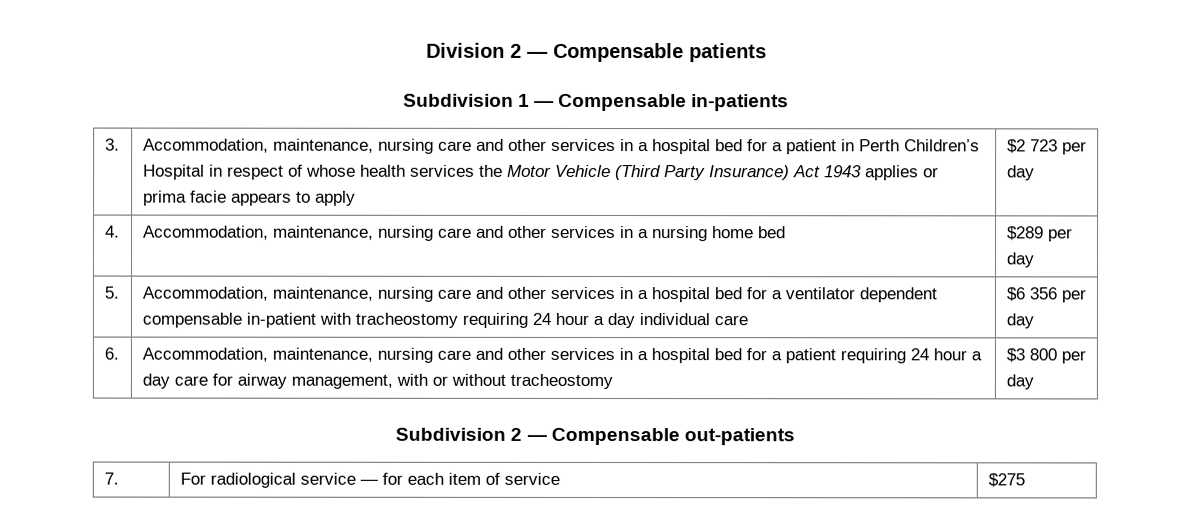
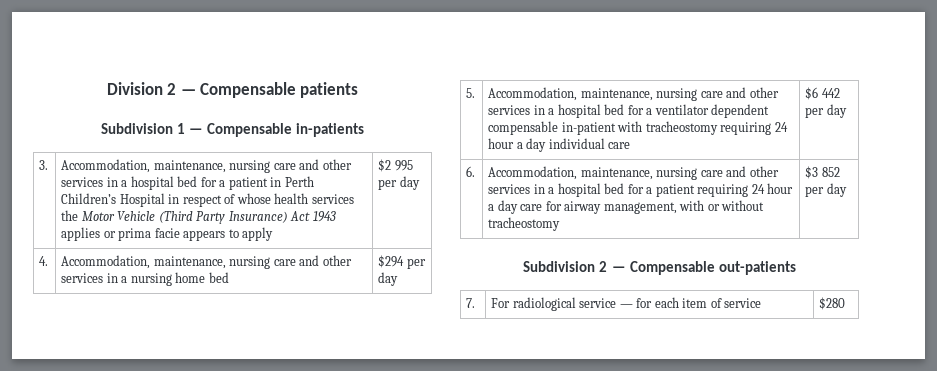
[1029,139,1058,152] 723 -> [394,160,413,171] 995
[1006,226,1044,241] $289 -> [378,255,405,268] $294
[1028,287,1057,300] 356 -> [821,88,840,98] 442
[1028,348,1057,361] 800 -> [821,167,840,177] 852
[987,473,1025,488] $275 -> [819,297,846,310] $280

